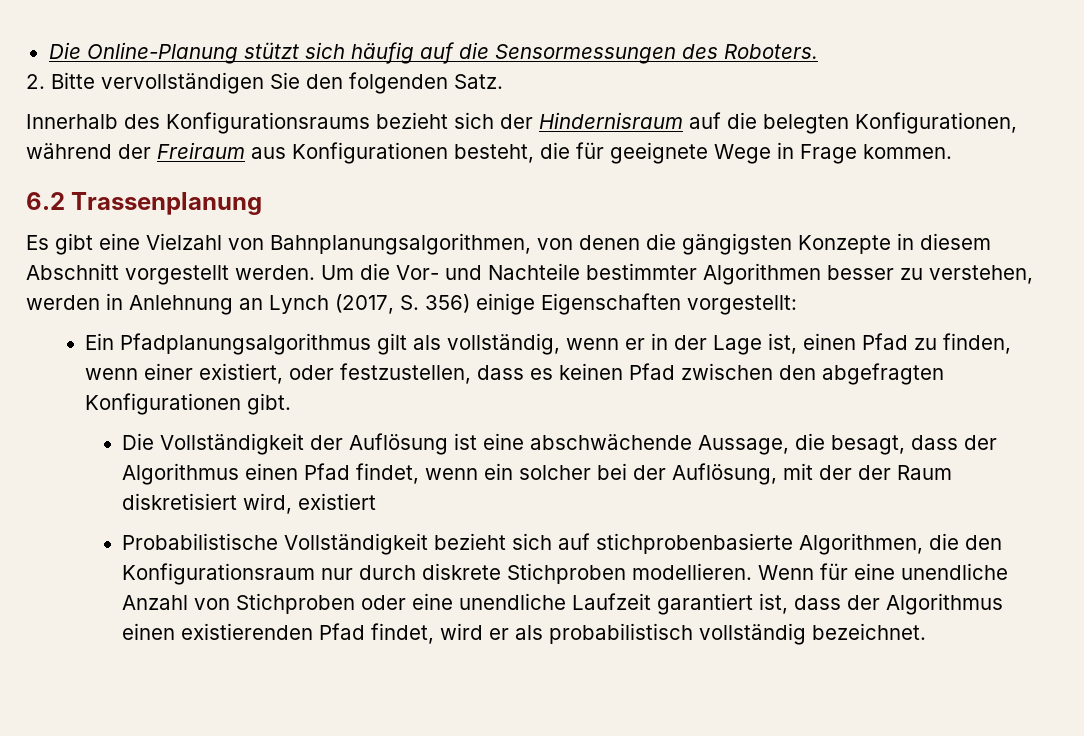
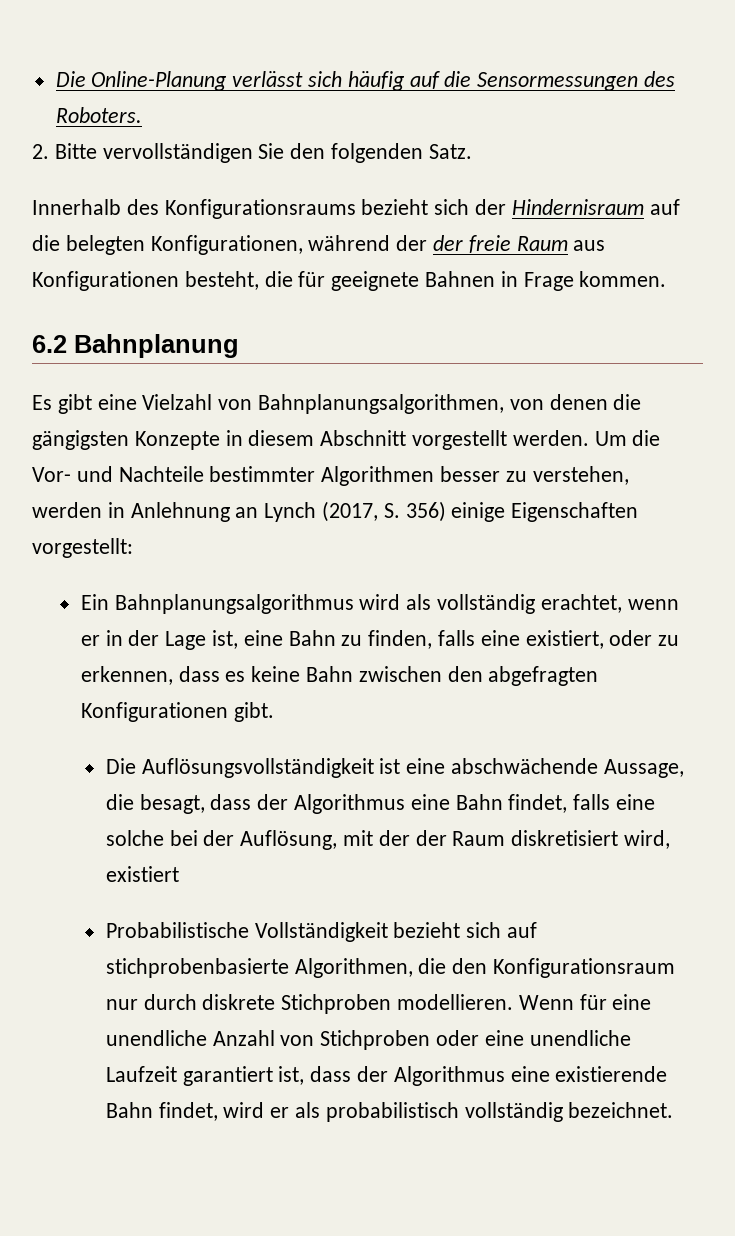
[243,42,299,59] stützt -> [232,71,304,87] verlässt
[157,142,245,159] Freiraum -> [433,235,568,253] der freie Raum
[714,144,771,164] Wege -> [425,271,496,287] Bahnen
[71,192,263,215] Trassenplanung -> [74,334,239,358] Bahnplanung
[120,333,561,355] Pfadplanungsalgorithmus gilt als vollständig, -> [114,594,622,614] Bahnplanungsalgorithmus wird als vollständig erachtet,
[803,333,1012,354] [85,363,676,384] einen Pfad zu finden, wenn einer existiert, oder festzustellen, dass es keinen Pfad -> [243,630,680,649] [80,666,353,685] eine Bahn zu finden, falls eine existiert, oder zu erkennen, dass es keine Bahn
[160,433,449,455] Vollständigkeit der Auflösung -> [141,758,374,778] Auflösungsvollständigkeit
[245,463,592,484] einen Pfad findet, wenn ein solcher -> [410,794,656,813] [105,830,164,846] eine Bahn findet, falls eine solche
[122,623,366,640] einen existierenden Pfad -> [510,1066,668,1082] [105,1102,153,1118] eine existierende Bahn

